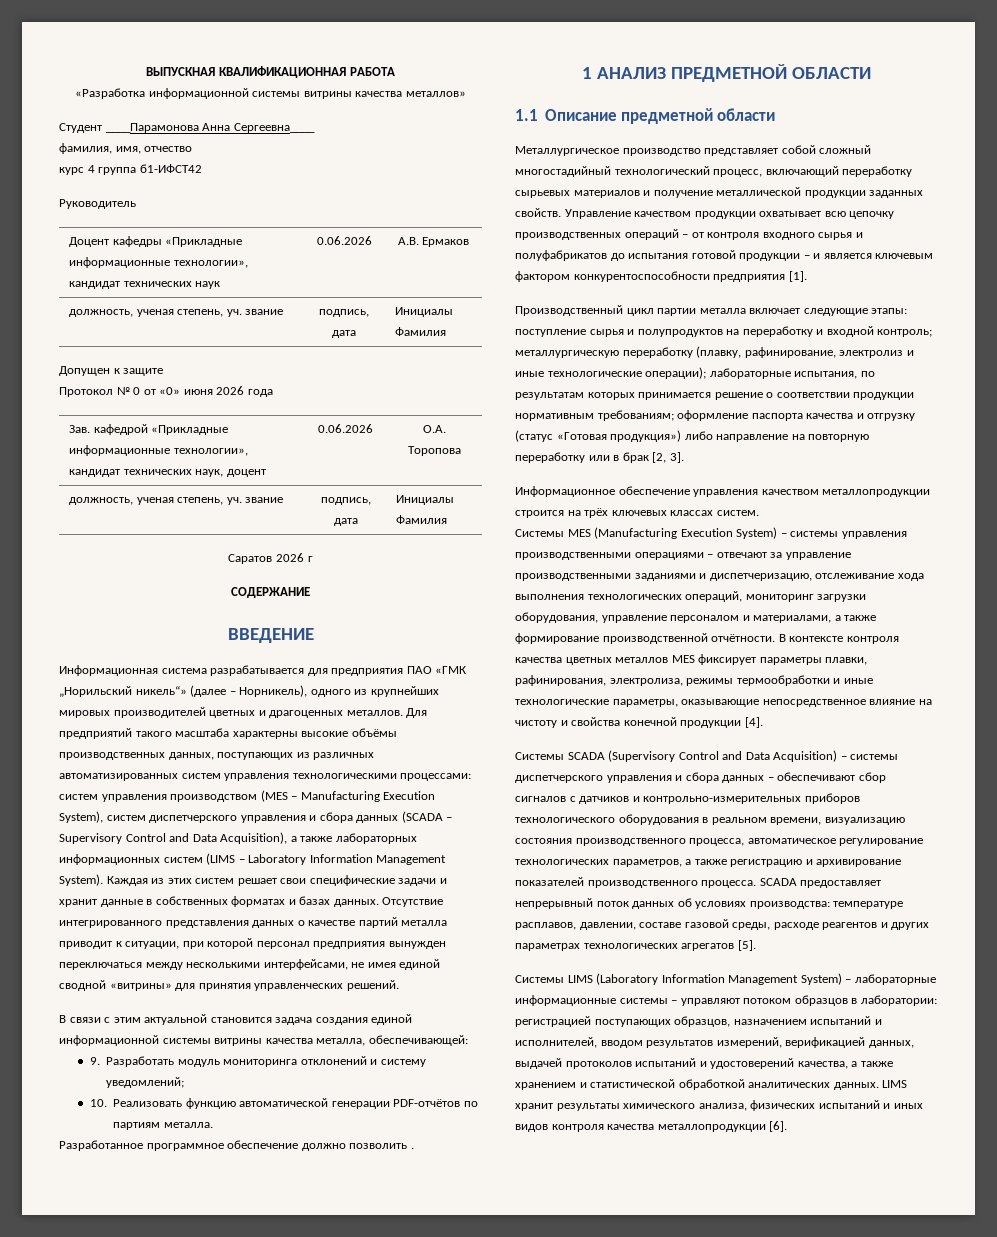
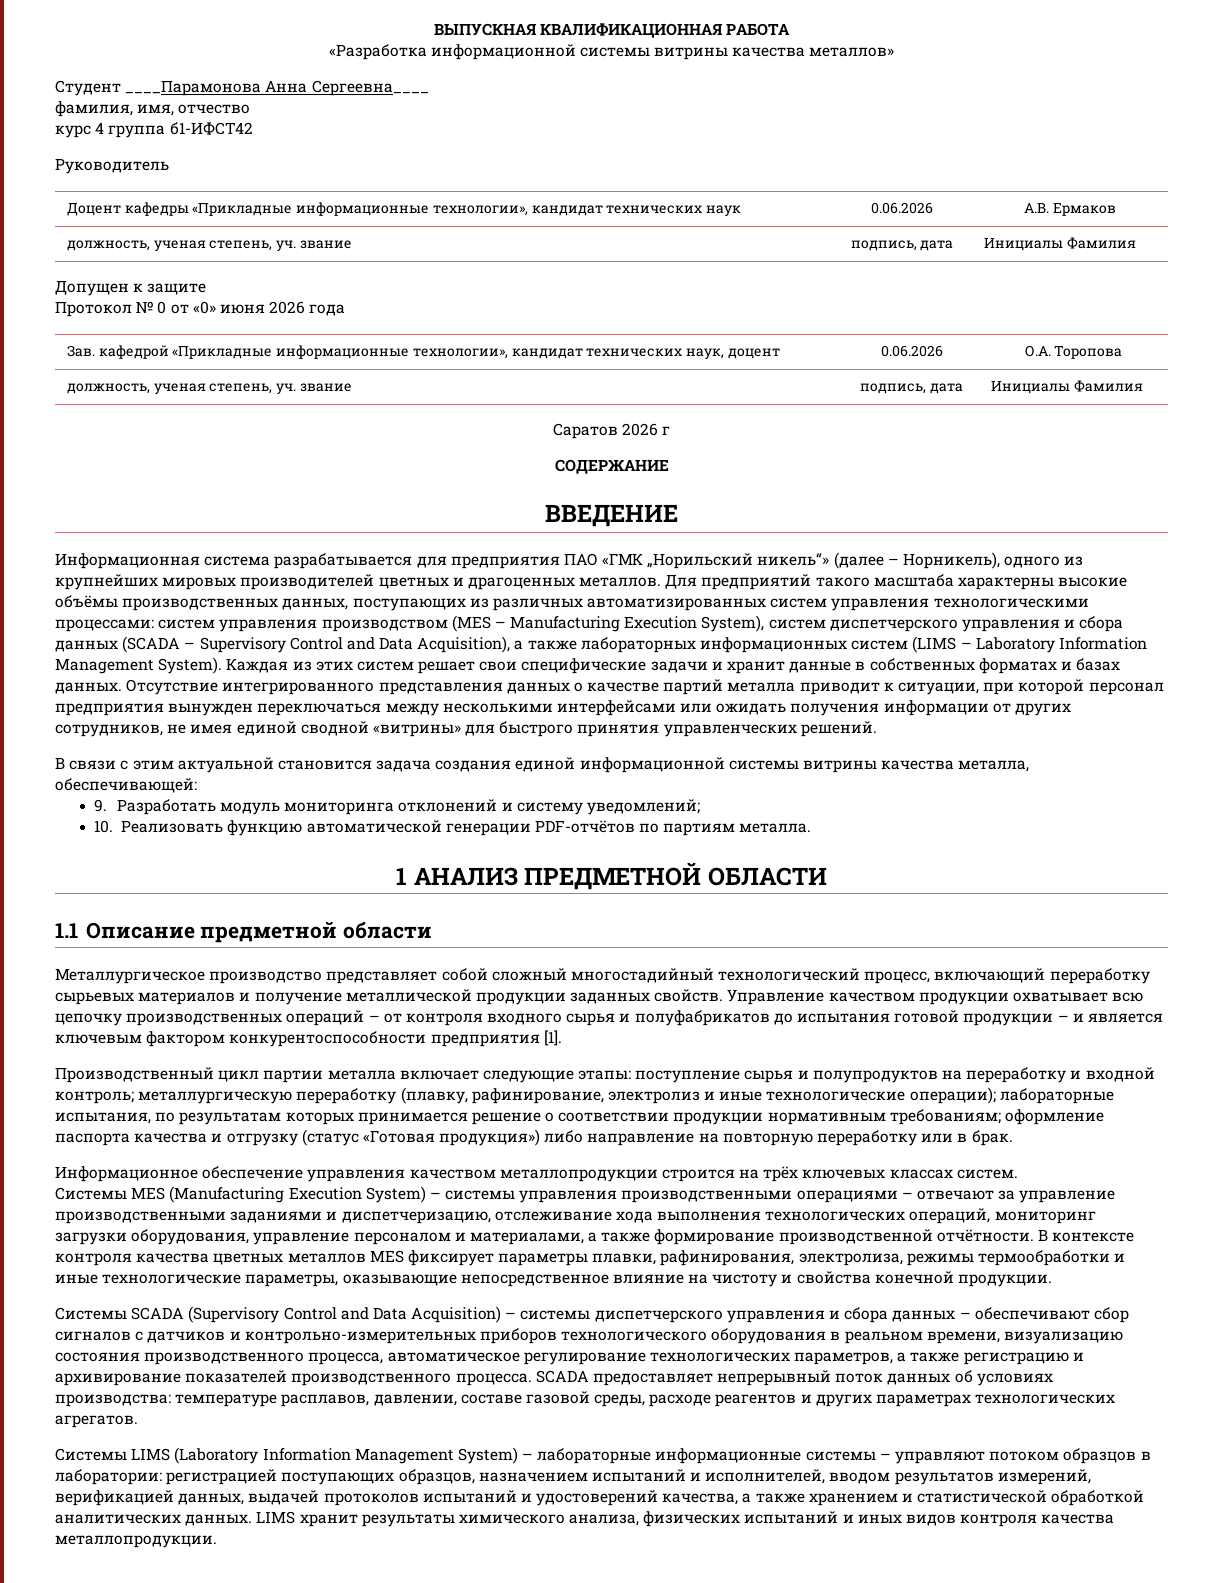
[263,959,348,970] интерфейсами, -> [556,700,1072,716] [55,724,163,737] интерфейсами или ожидать получения информации от других сотрудников,
(196, 987) none -> [499,721,574,737] быстрого
[59,1140,414,1151] // Разработанное программное обеспечение должно позволить . -> (812, 828) none
[622,452,684,463] брак [2, 3]. -> [971,1130,1013,1146] брак.
[680,717,763,728] продукции [4]. -> [958,1274,1053,1287] продукции.
[681,940,756,951] агрегатов [5]. -> [55,1415,138,1428] агрегатов.
[657,1121,788,1132] металлопродукции [6]. -> [55,1535,217,1548] металлопродукции.

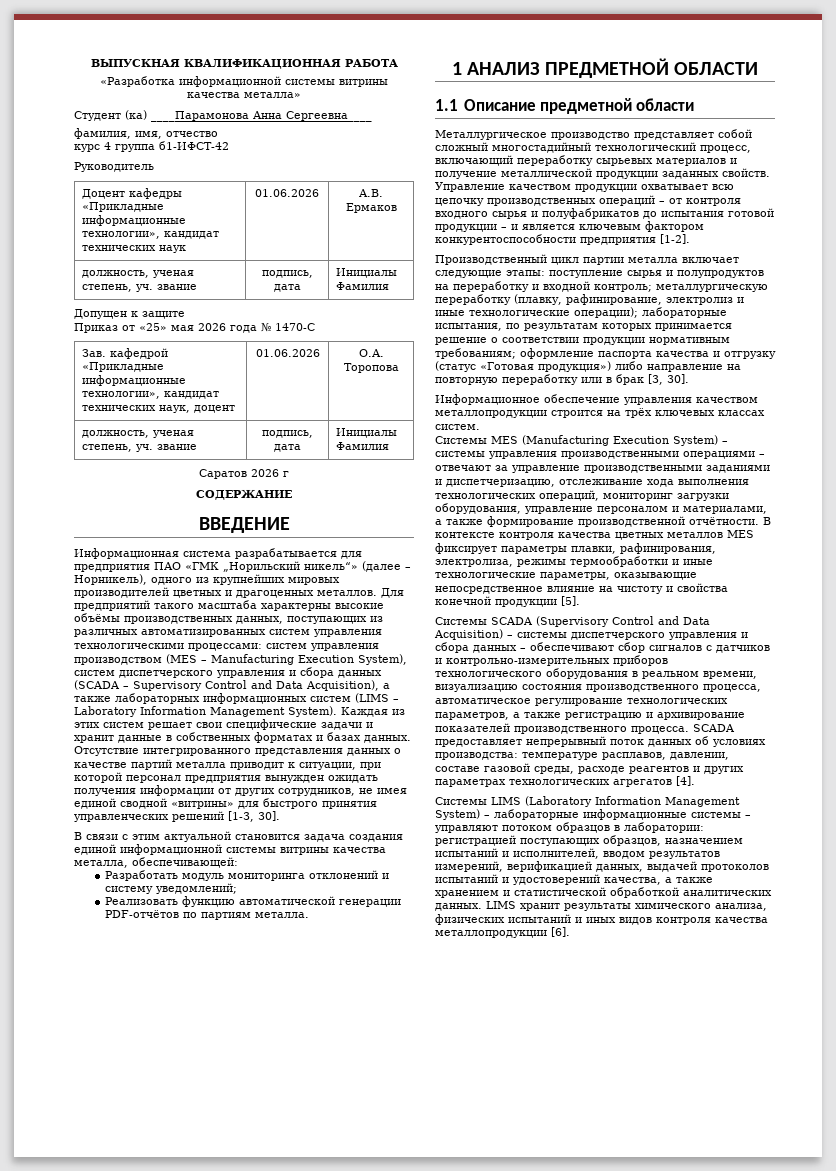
[809,47,895,57] металлов» -> [244,92,301,98] металла»
(121, 88) none -> [125,110,147,120] (ка)
[169,122,253,135] б1-ИФСТ42 -> [159,141,229,150] б1-ИФСТ-42
[871,202,933,214] 0.06.2026 -> [255,189,319,197] 01.06.2026
[55,301,265,317] Протокол № 0 от «0» июня -> [74,323,194,333] Приказ от «25» мая
(346, 310) none -> [261,322,315,332] № 1470-С
[880,345,943,357] 0.06.2026 -> [255,349,320,357] 01.06.2026
[257,700,713,716] переключаться между несколькими интерфейсами или -> (324, 779) none
[800,721,877,737] решений. -> [172,811,280,822] решений [1-3, 30].
[94,799,108,812] 9. -> (238, 862) none
[94,820,114,833] 10. -> (237, 888) none
[543,1030,562,1046] [1]. -> [660,234,690,244] [1-2].
[971,1130,1013,1146] брак. -> [616,374,689,385] брак [3, 30].
[958,1274,1053,1287] продукции. -> [495,596,580,607] продукции [5].
[55,1415,138,1428] агрегатов. -> [613,776,695,787] агрегатов [4].
[55,1535,217,1548] металлопродукции. -> [435,927,570,938] металлопродукции [6].

